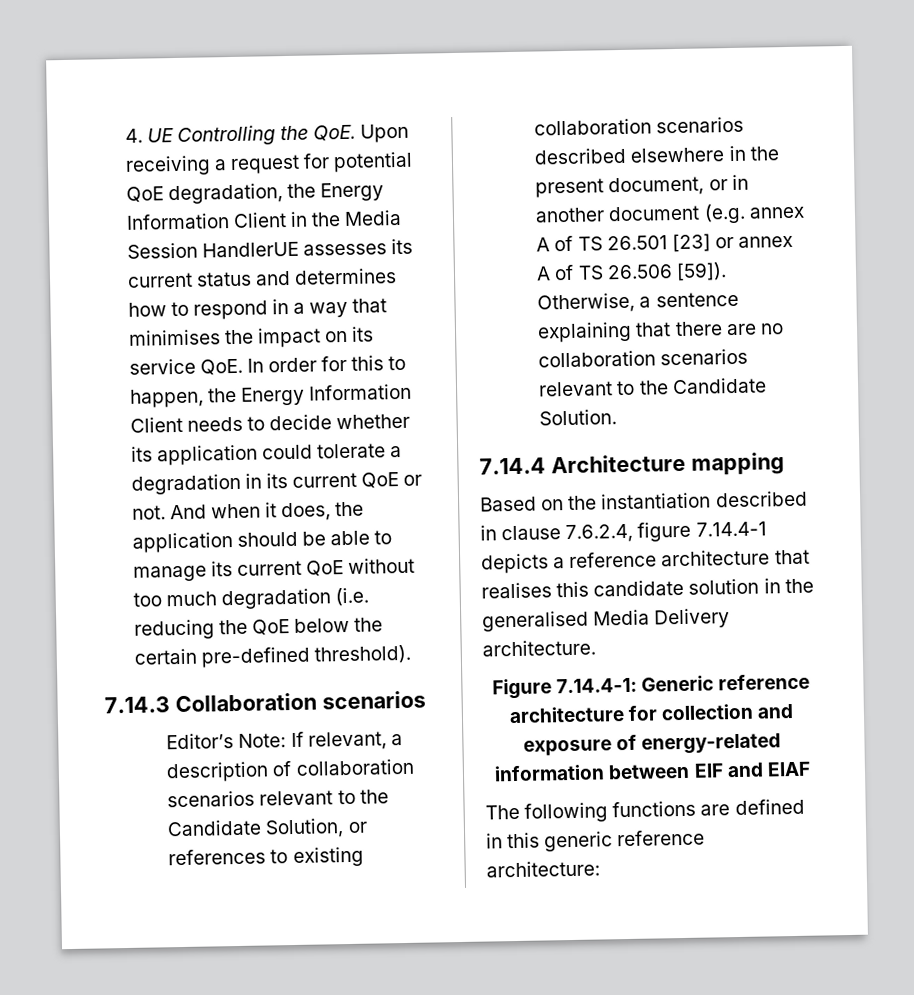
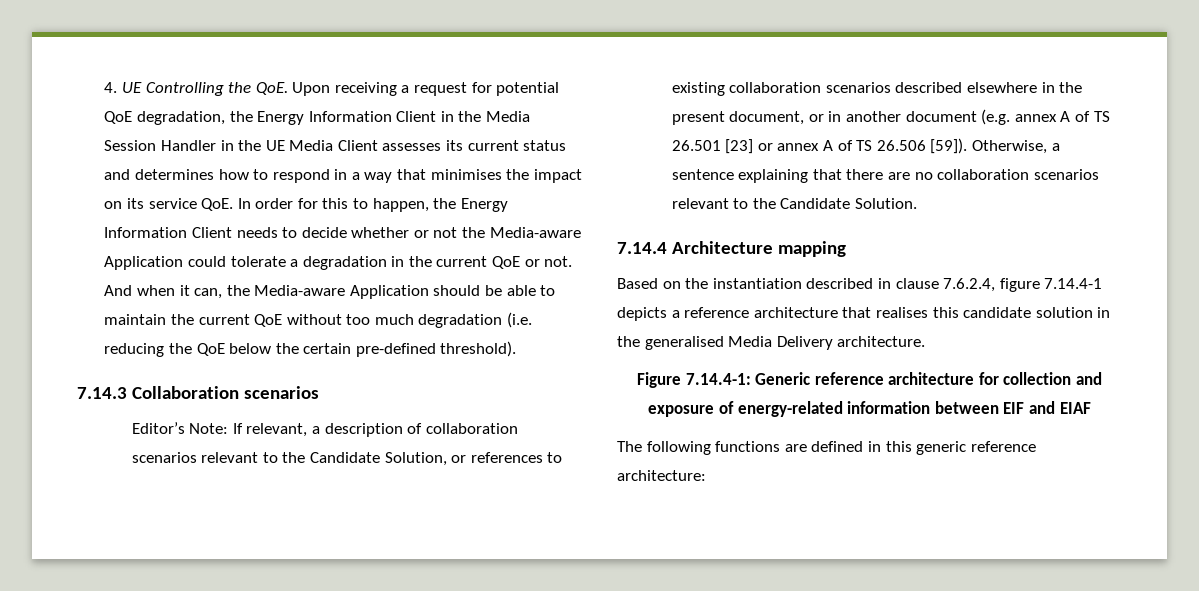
[201,241,299,258] HandlerUE -> [160,140,378,151] Handler in the UE Media Client
[130,444,258,466] its application -> [413,227,581,238] [104,256,184,270] or not the Media-aware Application
[265,473,288,489] its -> [408,256,432,267] the
[281,501,365,522] [131,532,233,553] does, the application -> [194,285,429,299] can, the Media-aware Application
[132,561,233,582] manage its -> [104,314,194,325] maintain the

